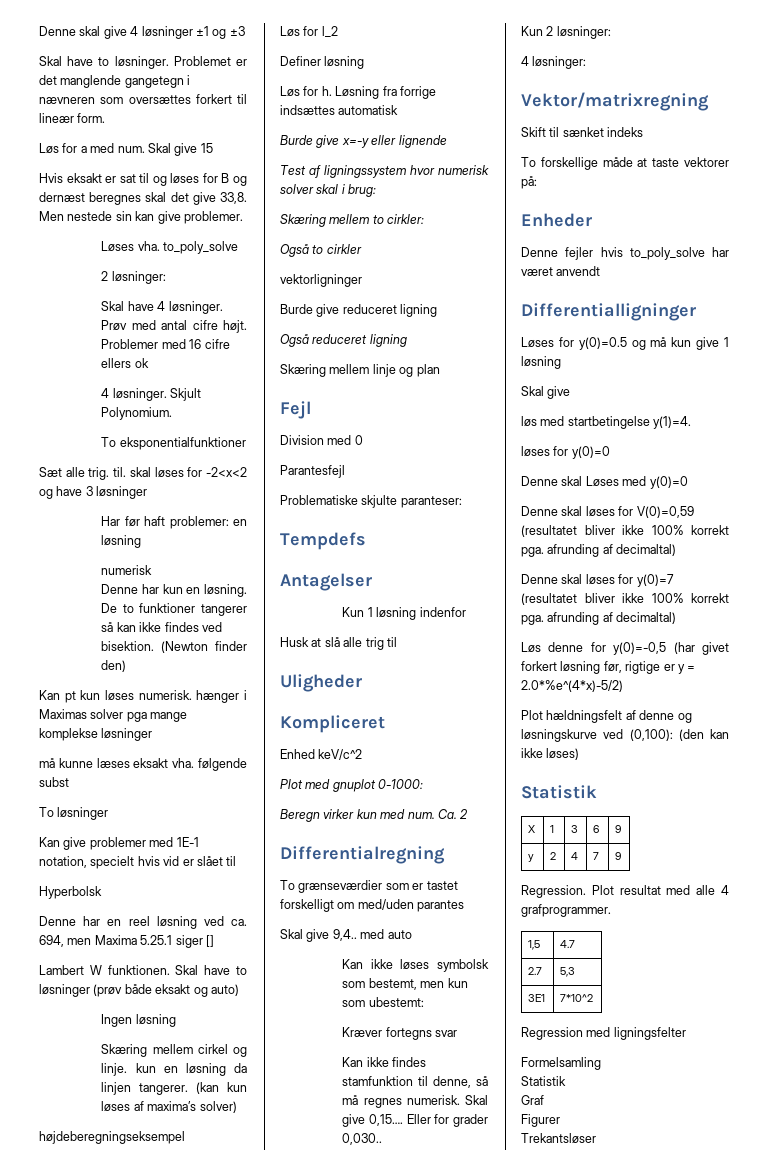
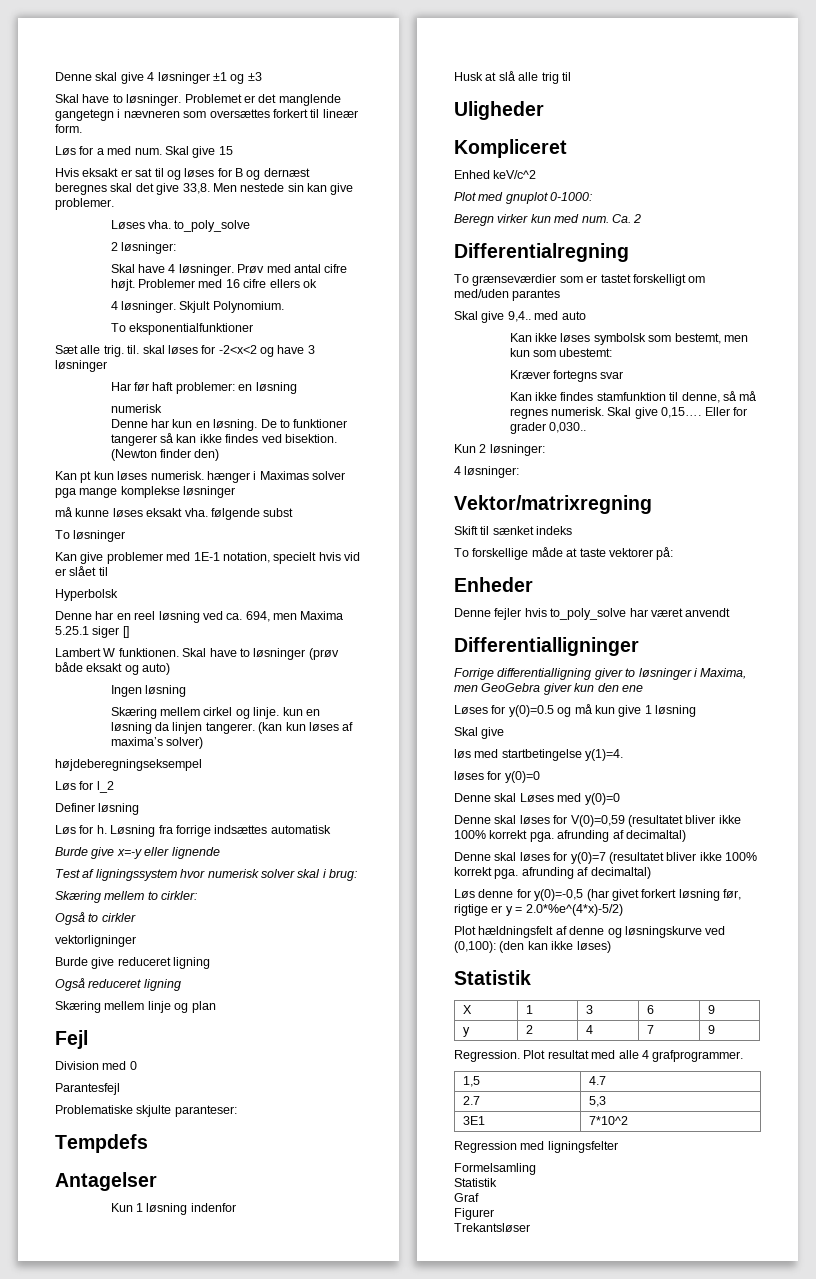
[96,758,130,768] læses -> [112,508,143,517] løses
(696, 312) none -> [454,668,747,680] [454,683,643,695] // Forrige differentialligning giver to løsninger i Maxima, men GeoGebra giver kun den ene

